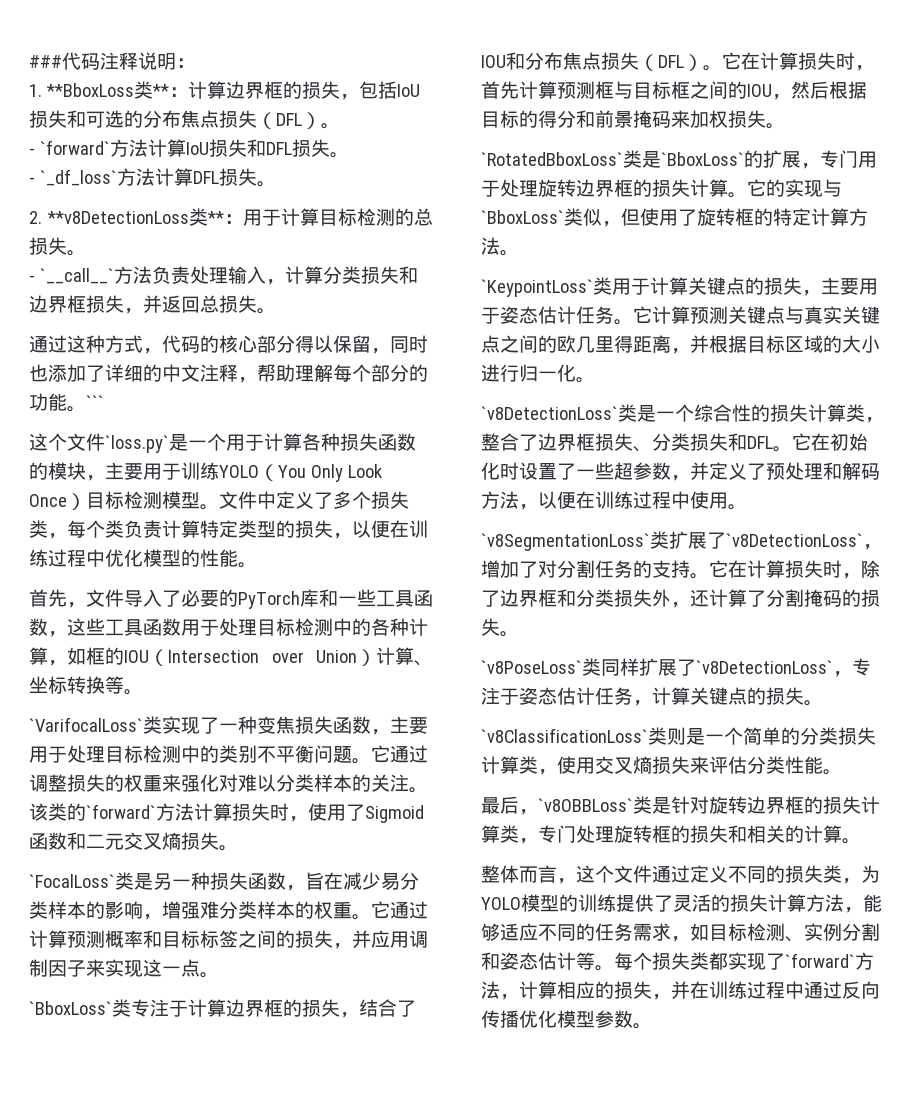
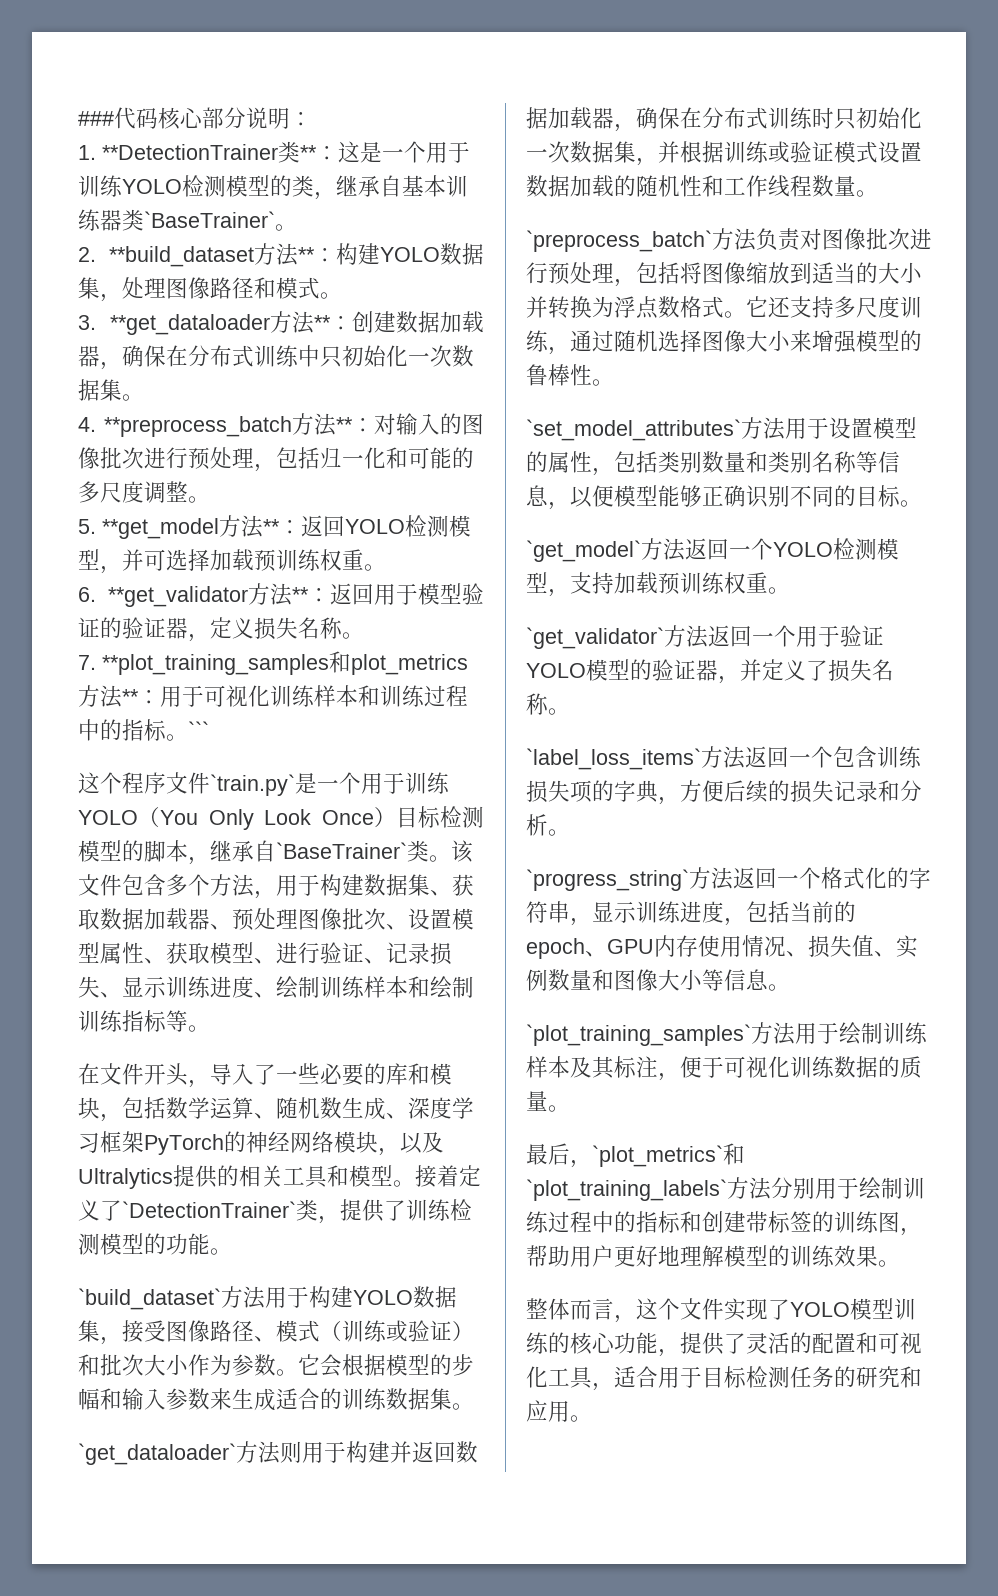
[100,52,138,70] 注释 -> [158,107,246,130] 核心部分
[45,81,420,100] [29,110,340,129] [29,139,349,158] [29,168,276,187] [29,208,433,226] [29,237,86,256] [29,266,418,285] [29,295,276,314] [29,335,428,354] [29,364,428,383] [29,393,104,412] [29,433,416,453] [29,462,143,481] **BboxLoss类**：计算边界框的损失，包括IoU损失和可选的分布焦点损失（DFL）。 // - `forward`方法计算IoU损失和DFL损失。 // - `_df_loss`方法计算DFL损失。 // 2. **v8DetectionLoss类**：用于计算目标检测的总损失。 // - `__call__`方法负责处理输入，计算分类损失和边界框损失，并返回总损失。 // 通过这种方式，代码的核心部分得以保留，同时也添加了详细的中文注释，帮助理解每个部分的功能。``` // 这个文件`loss.py`是一个用于计算各种损失函数的模块，主要 -> [102,141,470,163] [78,175,468,200] [78,209,297,231] [78,243,484,267] [78,277,342,302] [78,311,484,335] [78,345,474,370] [78,379,144,401] [78,413,484,437] [78,447,474,472] [78,481,210,503] [78,515,471,539] [78,549,386,574] [78,583,484,607] [78,617,364,642] [78,651,468,675] [78,685,468,708] [78,719,209,741] [78,772,361,796] **DetectionTrainer类**：这是一个用于训练YOLO检测模型的类，继承自基本训练器类`BaseTrainer`。 // 2. **build_dataset方法**：构建YOLO数据集，处理图像路径和模式。 // 3. **get_dataloader方法**：创建数据加载器，确保在分布式训练中只初始化一次数据集。 // 4. **preprocess_batch方法**：对输入的图像批次进行预处理，包括归一化和可能的多尺度调整。 // 5. **get_model方法**：返回YOLO检测模型，并可选择加载预训练权重。 // 6. **get_validator方法**：返回用于模型验证的验证器，定义损失名称。 // 7. **plot_training_samples和plot_metrics方法**：用于可视化训练样本和训练过程中的指标。``` // 这个程序文件`train.py`是一个
[200,491,409,510] [29,520,428,539] [29,549,257,568] [29,589,433,609] [29,618,428,637] [29,647,433,666] [29,676,143,695] [29,716,428,735] [29,745,428,764] [29,774,428,793] [29,803,424,823] [29,832,238,851] [29,872,419,891] [29,901,428,920] [29,930,428,949] [29,959,219,978] [29,999,416,1018] [481,52,874,71] [481,81,867,100] [481,110,785,129] [481,150,877,169] [481,179,842,198] [481,208,868,227] [481,237,519,256] [481,277,878,297] [481,306,880,325] [481,335,880,354] [481,364,595,383] [481,404,884,423] [481,433,868,452] [481,462,880,481] [481,491,747,510] [481,531,882,551] [481,560,880,579] [481,589,880,608] [481,618,519,637] [481,658,871,677] [481,687,823,706] [481,727,876,745] [481,756,842,775] [481,796,880,815] [481,825,842,844] 。文件中定义了多个损失类，每个类负责计算特定类型的损失，以便在训练过程中优化模型的性能。 // 首先，文件导入了必要的PyTorch库和一些工具函数，这些工具函数用于处理目标检测中的各种计算，如框的IOU（Intersection over Union）计算、坐标转换等。 // `VarifocalLoss`类实现了一种变焦损失函数，主要用于处理目标检测中的类别不平衡问题。它通过调整损失的权重来强化对难以分类样本的关注。该类的`forward`方法计算损失时，使用了Sigmoid函数和二元交叉熵损失。 // `FocalLoss`类是另一种损失函数，旨在减少易分类样本的影响，增强难分类样本的权重。它通过计算预测概率和目标标签之间的损失，并应用调制因子来实现这一点。 // `BboxLoss`类专注于计算边界框的损失，结合了IOU和分布焦点损失（DFL）。它在计算损失时，首先计算预测框与目标框之间的IOU，然后根据目标的得分和前景掩码来加权损失。 // `RotatedBboxLoss`类是`BboxLoss`的扩展，专门用于处理旋转边界框的损失计算。它的实现与`BboxLoss`类似，但使用了旋转框的特定计算方法。 // `KeypointLoss`类用于计算关键点的损失，主要用于姿态估计任务。它计算预测关键点与真实关键点之间的欧几里得距离，并根据目标区域的大小进行归一化。 // `v8DetectionLoss`类是一个综合性的损失计算类，整合了边界框损失、分类损失和DFL。它在初始化时设置了一些超参数，并定义了预处理和解码方法，以便在训练过程中使用。 // `v8SegmentationLoss`类扩展了`v8DetectionLoss`，增加了对分割任务的支持。它在计算损失时，除了边界框和分类损失外，还计算了分割掩码的损失。 // `v8PoseLoss`类同样扩展了`v8DetectionLoss`，专注于姿态估计任务，计算关键点的损失。 // `v8ClassificationLoss`类则是一个简单的分类损失计算类，使用交叉熵损失来评估分类性能。 // 最后，`v8OBBLoss`类是针对旋转边界框的损失计算类，专门处理旋转框的损失和相关的计算 -> [122,840,473,865] [78,874,474,899] [78,908,474,931] [78,942,452,965] [78,976,474,999] [78,1010,210,1032] [78,1063,452,1088] [78,1097,474,1122] [78,1131,444,1156] [78,1165,481,1189] [78,1199,472,1224] [78,1233,232,1255] [78,1286,457,1310] [78,1320,474,1345] [78,1354,474,1377] [78,1388,474,1411] [78,1441,478,1465] [526,107,922,132] [526,141,922,166] [526,175,878,197] [526,228,932,252] [526,262,922,287] [526,296,922,319] [526,330,922,355] [526,364,614,386] [526,417,917,441] [526,451,900,476] [526,485,922,510] [526,538,899,562] [526,572,790,597] [526,625,884,649] [526,659,894,684] [526,693,570,715] [526,746,922,770] [526,780,922,805] [526,814,570,836] [526,867,931,891] [526,901,856,926] [526,935,918,959] [526,969,790,991] [526,1022,928,1046] [526,1056,922,1081] [526,1090,570,1112] [526,1143,745,1168] [526,1177,925,1201] [526,1211,922,1236] [526,1245,878,1267] 的脚本，继承自`BaseTrainer`类。该文件包含多个方法，用于构建数据集、获取数据加载器、预处理图像批次、设置模型属性、获取模型、进行验证、记录损失、显示训练进度、绘制训练样本和绘制训练指标等。 // 在文件开头，导入了一些必要的库和模块，包括数学运算、随机数生成、深度学习框架PyTorch的神经网络模块，以及Ultralytics提供的相关工具和模型。接着定义了`DetectionTrainer`类，提供了训练检测模型的功能。 // `build_dataset`方法用于构建YOLO数据集，接受图像路径、模式（训练或验证）和批次大小作为参数。它会根据模型的步幅和输入参数来生成适合的训练数据集。 // `get_dataloader`方法则用于构建并返回数据加载器，确保在分布式训练时只初始化一次数据集，并根据训练或验证模式设置数据加载的随机性和工作线程数量。 // `preprocess_batch`方法负责对图像批次进行预处理，包括将图像缩放到适当的大小并转换为浮点数格式。它还支持多尺度训练，通过随机选择图像大小来增强模型的鲁棒性。 // `set_model_attributes`方法用于设置模型的属性，包括类别数量和类别名称等信息，以便模型能够正确识别不同的目标。 // `get_model`方法返回一个YOLO检测模型，支持加载预训练权重。 // `get_validator`方法返回一个用于验证YOLO模型的验证器，并定义了损失名称。 // `label_loss_items`方法返回一个包含训练损失项的字典，方便后续的损失记录和分析。 // `progress_string`方法返回一个格式化的字符串，显示训练进度，包括当前的epoch、GPU内存使用情况、损失值、实例数量和图像大小等信息。 // `plot_training_samples`方法用于绘制训练样本及其标注，便于可视化训练数据的质量。 // 最后，`plot_metrics`和`plot_training_labels`方法分别用于绘制训练过程中的指标和创建带标签的训练图，帮助用户更好地理解模型的训练效果
[652,865,880,884] [481,894,882,913] [481,923,880,942] [481,952,874,971] [481,981,880,1000] [481,1010,633,1028] 通过定义不同的损失类，为YOLO模型的训练提供了灵活的损失计算方法，能够适应不同的任务需求，如目标检测、实例分割和姿态估计等。每个损失类都实现了`forward`方法，计算相应的损失，并在训练过程中通过反向传播优化模型参数 -> [724,1298,916,1321] [526,1332,922,1357] [526,1366,922,1391] [526,1400,570,1422] 实现了YOLO模型训练的核心功能，提供了灵活的配置和可视化工具，适合用于目标检测任务的研究和应用

